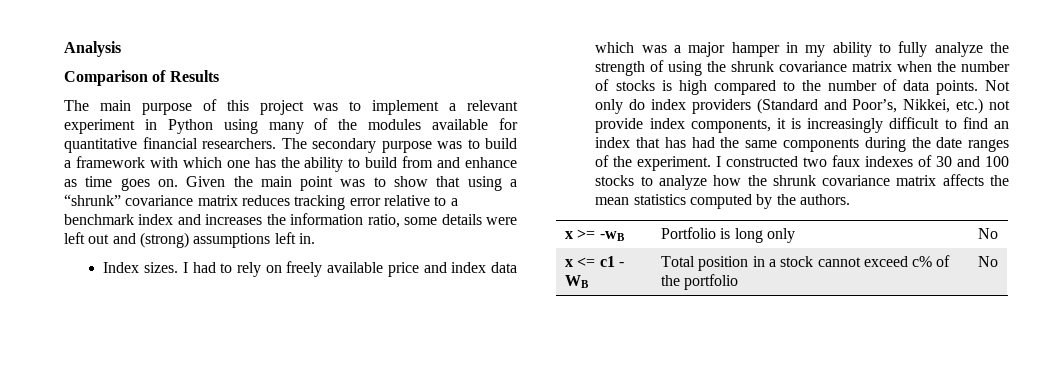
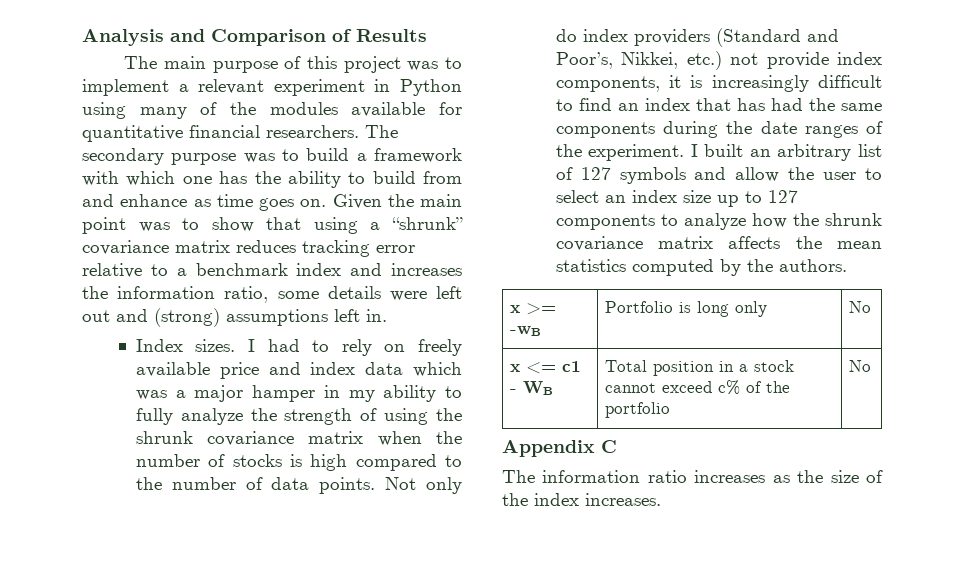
(121, 49) // -> [170,29,205,42] and
[726,155,1009,167] [595,175,635,186] constructed two faux indexes of 30 and 100 stocks -> [704,144,882,161] [555,167,882,184] [555,190,798,207] [555,214,655,230] built an arbitrary list of 127 symbols and allow the user to select an index size up to 127 components
(998, 261) none -> [502,440,617,457] [502,470,883,483] [502,493,661,506] // Appendix C // The information ratio increases as the size of the index increases.

